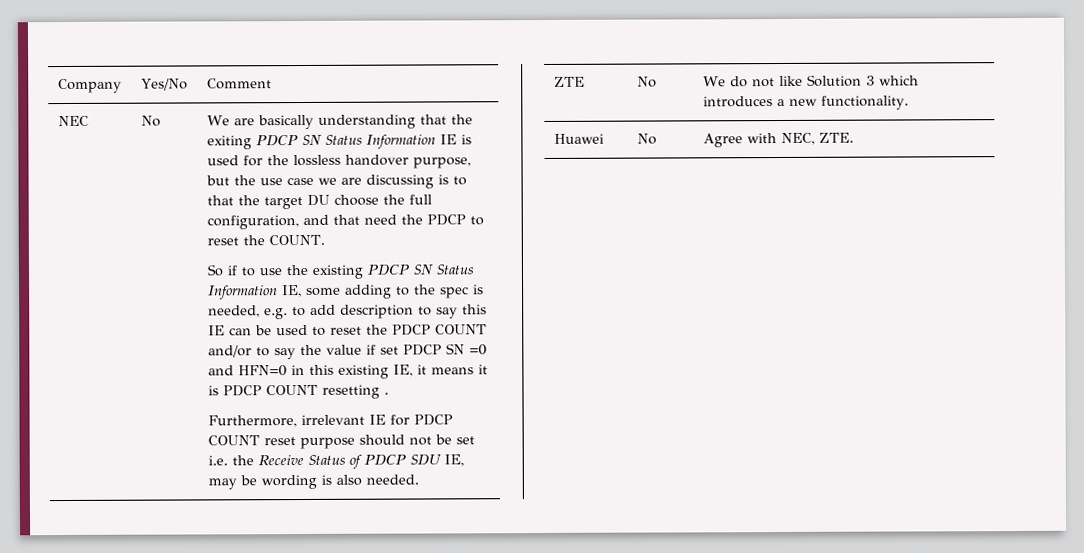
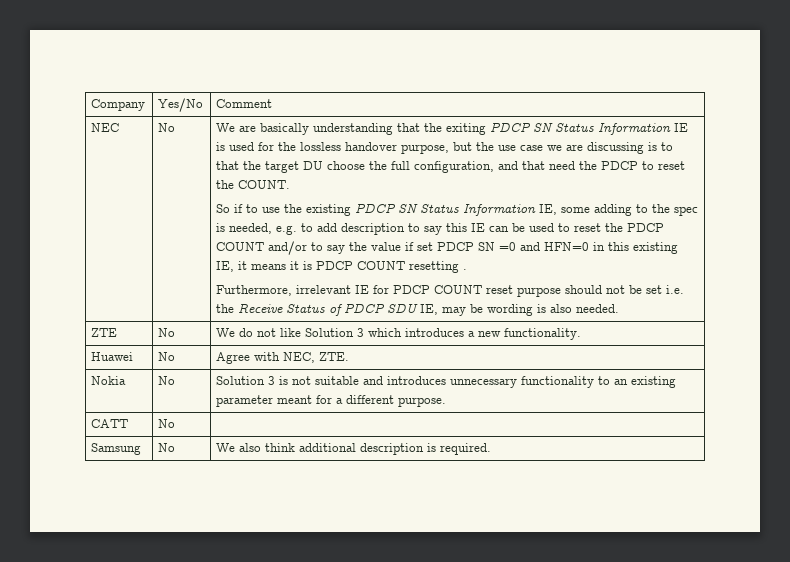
(854, 137) none -> [91,376,127,385] [158,376,176,385] [216,376,677,388] [216,395,447,407] [91,419,129,428] [158,419,176,428] [91,443,142,455] [158,443,176,452] [216,443,492,455] // Nokia | No | Solution 3 is not suitable and introduces unnecessary functionality to an existing parameter meant for a different purpose. // CATT | No | // Samsung | No | We also think additional description is required.

